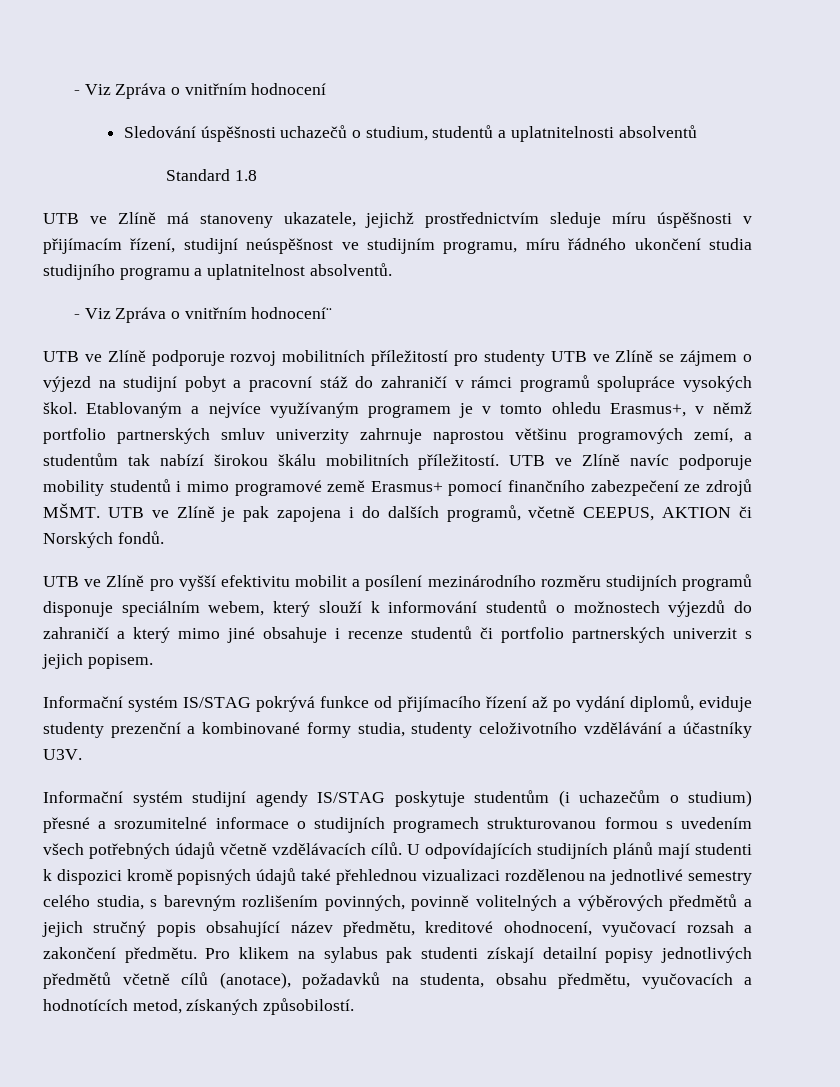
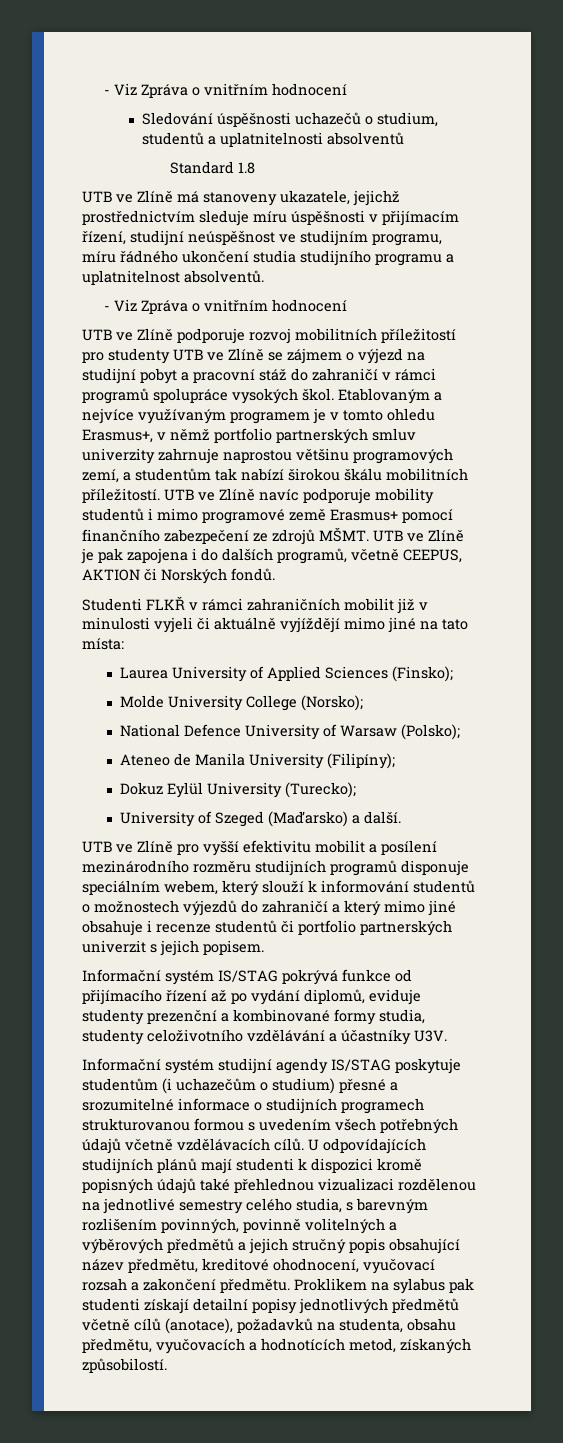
[251,307,333,319] hodnocení¨ -> [272,299,348,312] hodnocení
(164, 537) none -> [82,596,428,614] [82,617,468,633] [82,638,124,650] [119,666,453,682] [119,695,363,711] [119,724,460,740] [119,753,395,769] [119,782,356,798] [119,811,401,827] // Studenti FLKŘ v rámci zahraničních mobilit již v minulosti vyjeli či aktuálně vyjíždějí mimo jiné na tato místa: // Laurea University of Applied Sciences (Finsko); // Molde University College (Norsko); // National Defence University of Warsaw (Polsko); // Ateneo de Manila University (Filipíny); // Dokuz Eylül University (Turecko); // University of Szeged (Maďarsko) a další.
[205,947,290,959] Pro klikem -> [294,1278,367,1291] Proklikem

